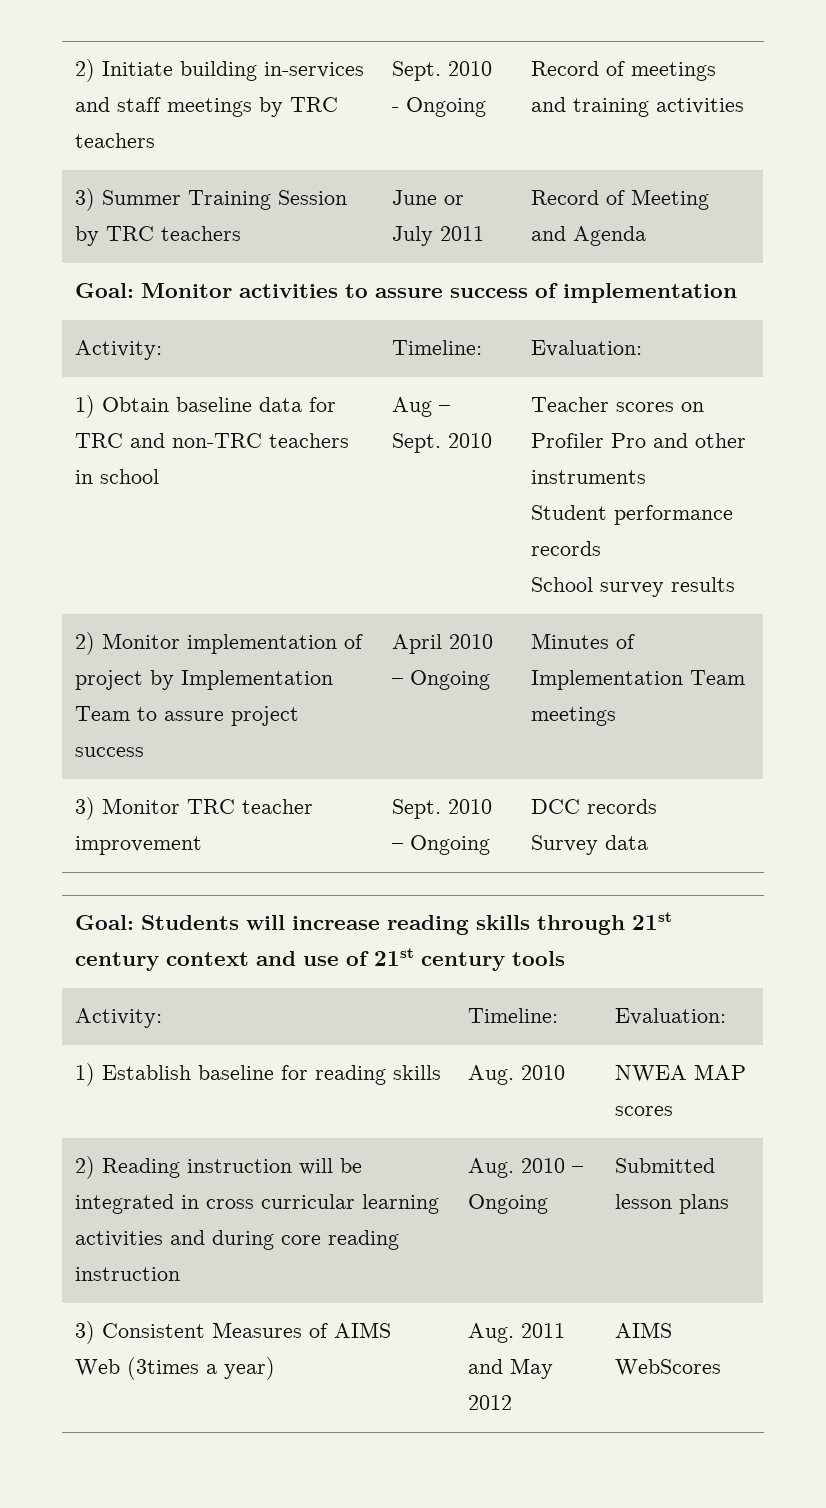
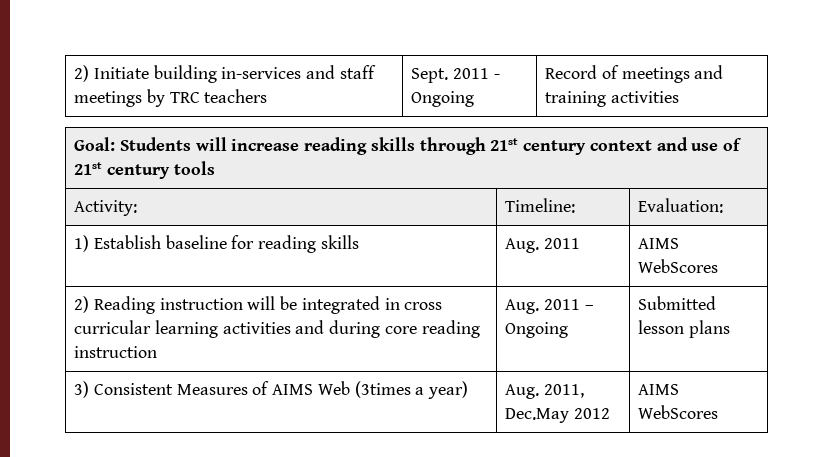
[448,61,493,76] 2010 -> [453,68,490,79] 2011
[75,188,348,211] [75,226,242,246] [392,190,465,205] [392,226,485,246] [531,189,710,210] [531,226,647,246] [75,283,738,303] [75,340,163,360] [392,340,483,355] [531,340,643,357] [75,395,337,418] [75,433,350,448] [75,469,160,484] [392,397,451,417] [392,433,493,453] [531,397,705,412] [531,433,747,448] [531,470,647,484] [531,505,734,525] [531,541,602,556] [531,577,736,597] [75,632,364,655] [75,670,334,690] [75,706,300,726] [75,747,145,757] [392,634,494,654] [392,670,491,690] [531,633,636,649] [531,670,746,690] [531,707,617,726] [75,797,314,820] [75,836,203,855] [392,799,493,819] [392,835,491,855] [531,799,658,814] [531,835,649,855] // 3) Summer Training Session by TRC teachers | June or July 2011 | Record of Meeting and Agenda // Goal: Monitor activities to assure success of implementation // Activity: | Timeline: | Evaluation: // 1) Obtain baseline data for TRC and non-TRC teachers in school | Aug – Sept. 2010 | Teacher scores on Profiler Pro and other instruments // Student performance records // School survey results // 2) Monitor implementation of project by Implementation Team to assure project success | April 2010 – Ongoing | Minutes of Implementation Team meetings // 3) Monitor TRC teacher improvement | Sept. 2010 – Ongoing | DCC records // Survey data -> (680, 97) none
[521,1065,566,1080] [615,1064,747,1082] [615,1106,674,1116] 2010 | NWEA MAP scores -> [544,238,581,249] [638,238,680,249] [638,259,719,273] 2011 | AIMS WebScores
[521,1158,566,1173] 2010 -> [544,299,581,310] 2011
[521,1323,566,1338] [468,1358,554,1379] 2011 and May -> [544,384,585,398] [505,408,570,423] 2011, Dec.May

